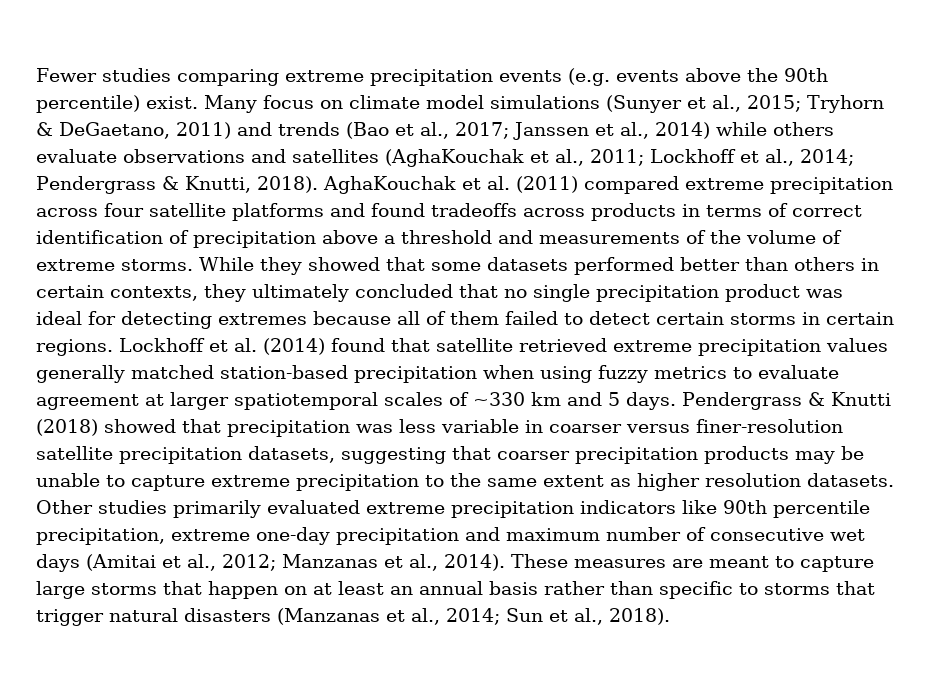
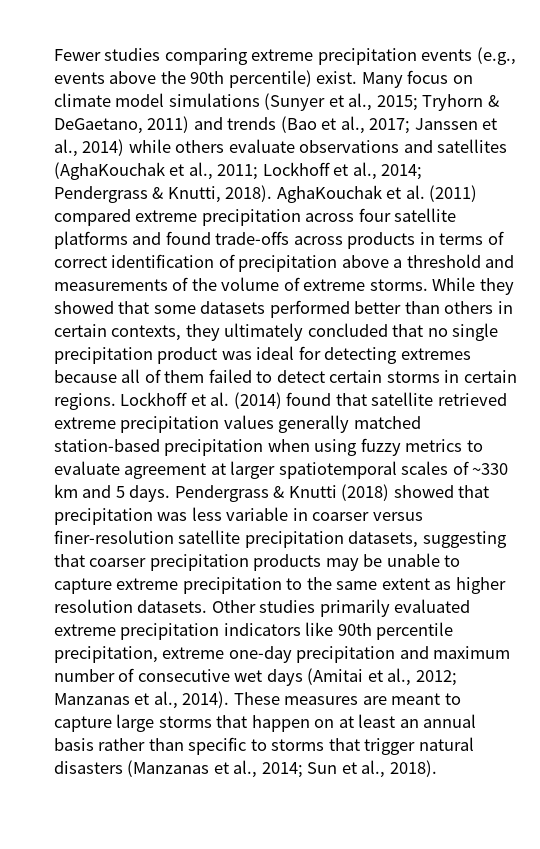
[567,68,610,86] (e.g. -> [476,47,516,65] (e.g.,
[431,203,517,217] tradeoffs -> [215,231,290,245] trade-offs

